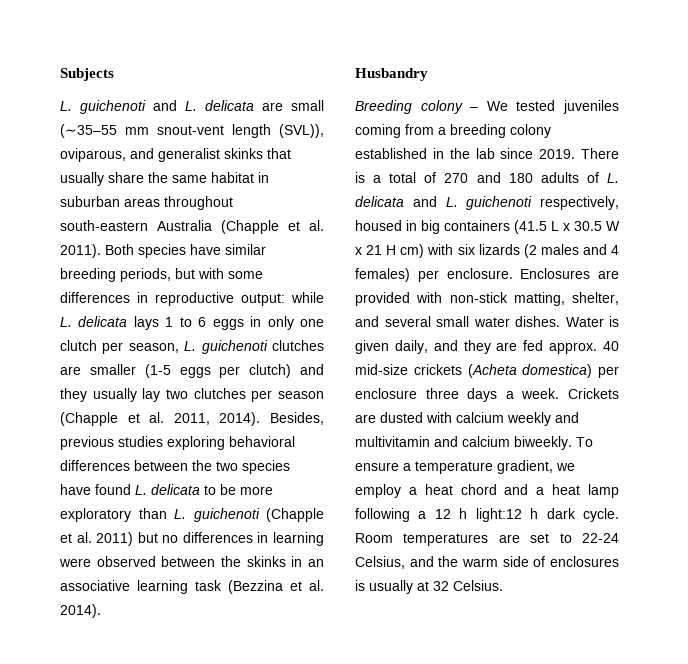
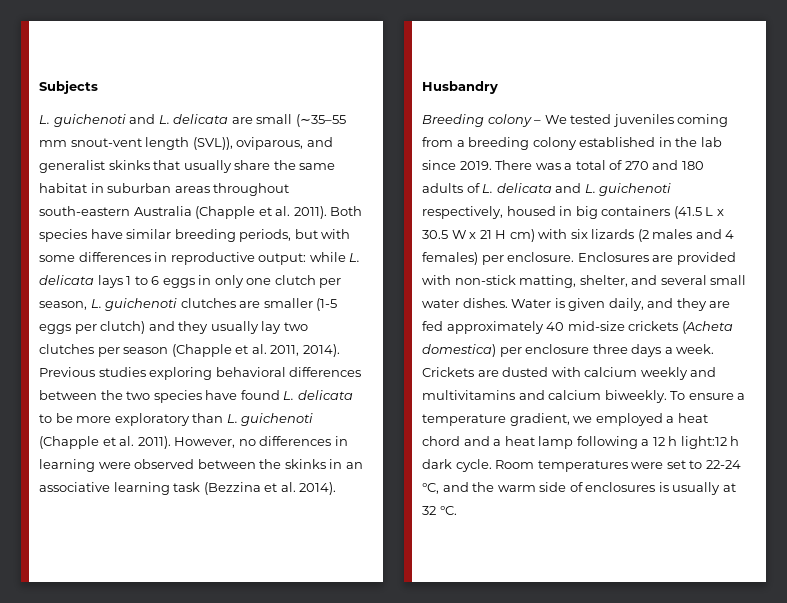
[270,412,324,425] [60,436,114,450] Besides, previous -> [39,367,95,377] Previous
[96,532,158,546] 2011) but -> [137,436,236,449] 2011). However,
[355,172,365,183] is -> [535,163,561,170] was
[549,342,598,354] approx. -> [446,321,544,334] approximately
[355,436,430,447] multivitamin -> [422,390,515,400] multivitamins
[355,484,401,498] employ -> [595,413,663,426] employed
[498,534,520,543] are -> [631,462,664,469] were
[355,556,405,569] Celsius, -> [422,483,439,494] °C,
[453,580,503,591] Celsius. -> [439,506,457,515] °C.

